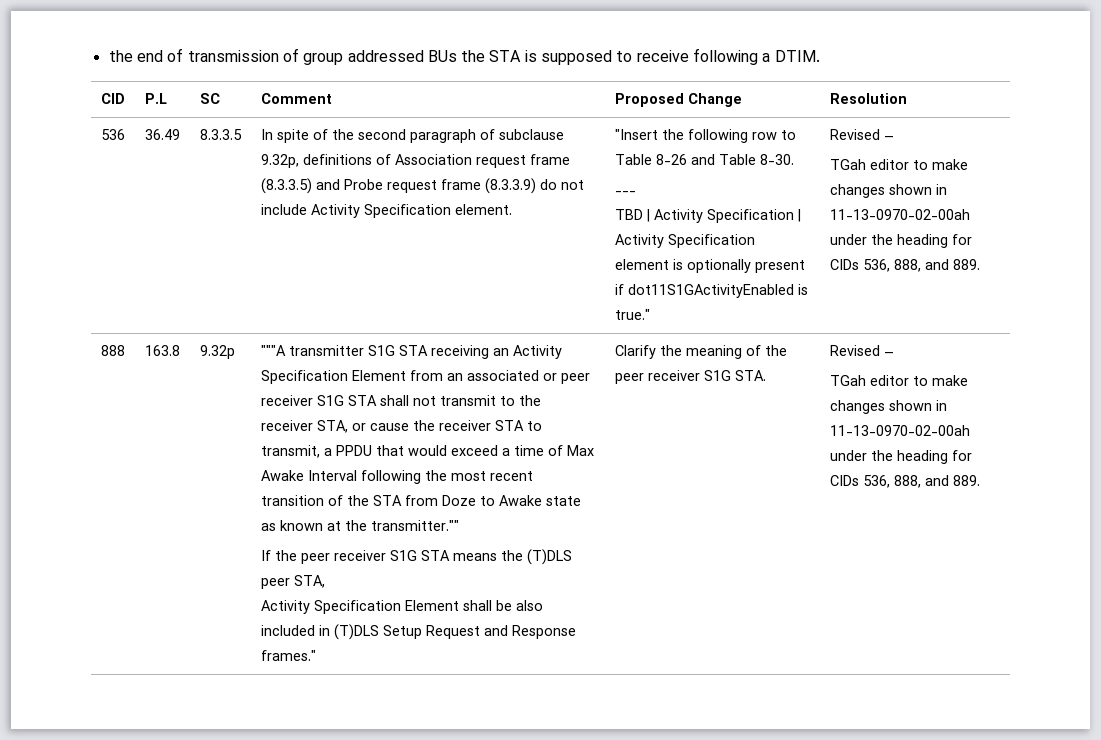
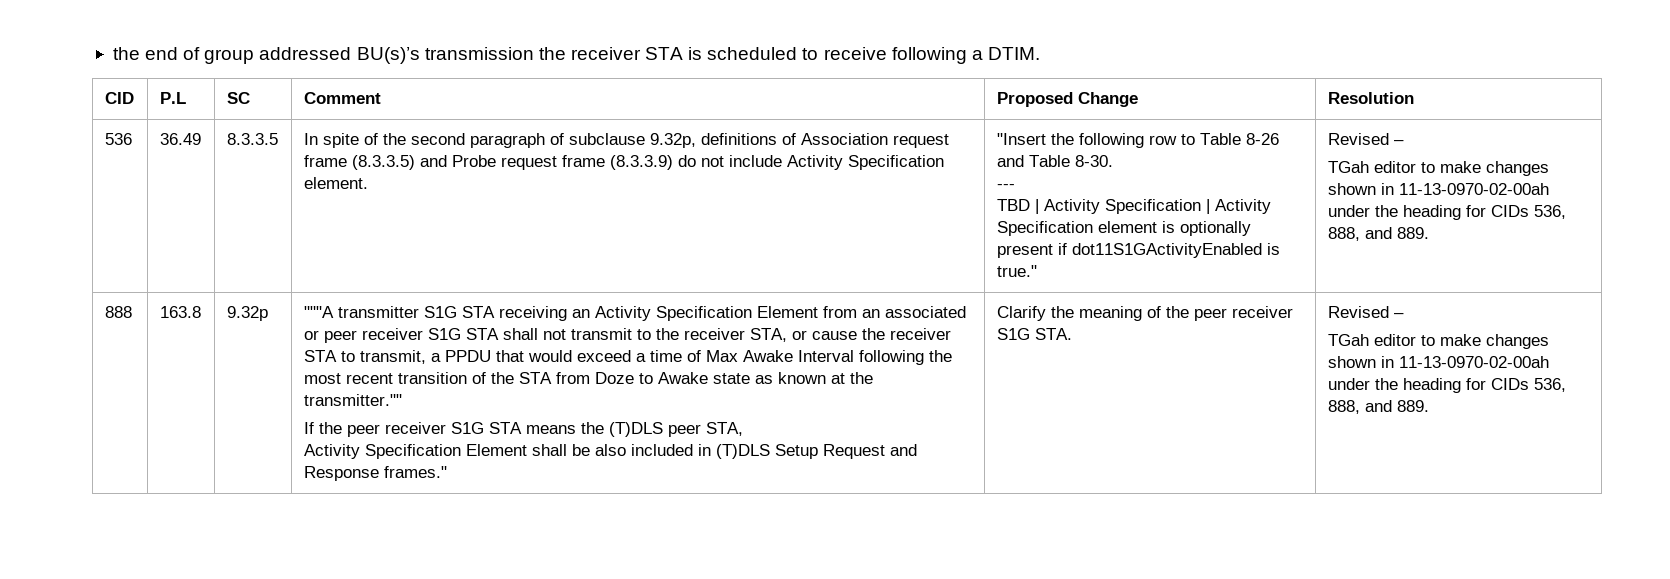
[187,48,486,65] transmission of group addressed BUs the -> [204,47,641,64] group addressed BU(s)’s transmission the receiver
[541,50,613,65] supposed -> [707,47,798,60] scheduled

